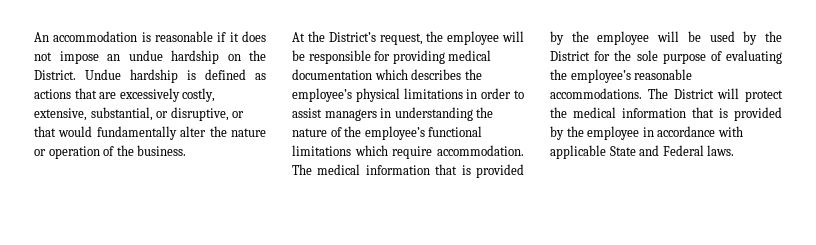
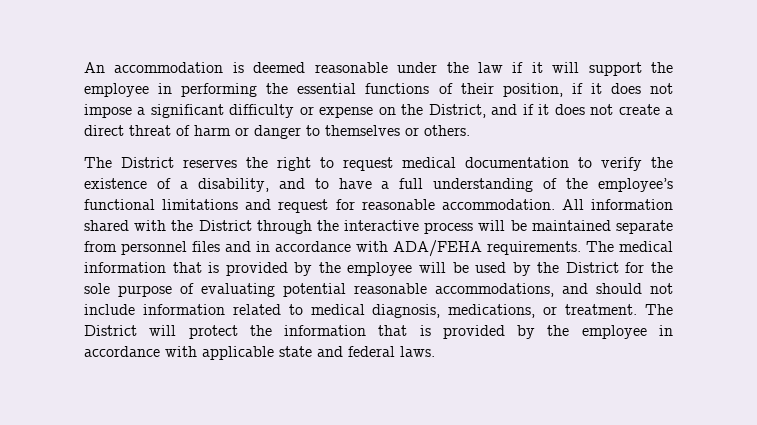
[155,31,213,42] reasonable -> [253,62,674,76] [84,83,563,97] deemed reasonable under the law if it will support the employee in performing the essential functions of their position,
[107,50,266,64] [34,69,266,83] [34,88,216,102] [34,107,245,121] [34,126,266,140] [34,145,187,159] [292,31,524,45] [292,50,492,64] [292,69,482,80] [292,88,524,102] [292,107,494,121] [292,128,327,137] an undue hardship on the District. Undue hardship is defined as actions that are excessively costly, extensive, substantial, or disruptive, or that would fundamentally alter the nature or operation of the business. // At the District’s request, the employee will be responsible for providing medical documentation which describes the employee’s physical limitations in order to assist managers in understanding the nature -> [137,104,673,118] [84,125,470,139] [84,157,673,171] [84,178,534,192] a significant difficulty or expense on the District, and if it does not create a direct threat of harm or danger to themselves or others. // The District reserves the right to request medical documentation to verify the existence of a disability, and to have a full understanding
[354,145,524,159] which require accommodation. -> [245,199,673,213] [84,220,673,234] [84,240,581,257] and request for reasonable accommodation. All information shared with the District through the interactive process will be maintained separate from personnel files and in accordance with ADA/FEHA requirements.
[550,69,693,83] [550,88,642,99] the employee’s reasonable accommodations. -> [283,283,673,297] [84,304,638,318] potential reasonable accommodations, and should not include information related to medical diagnosis, medications, or treatment.
[573,107,616,118] medical -> (272, 330) none
[609,145,704,156] State and Federal -> [279,346,395,357] state and federal

